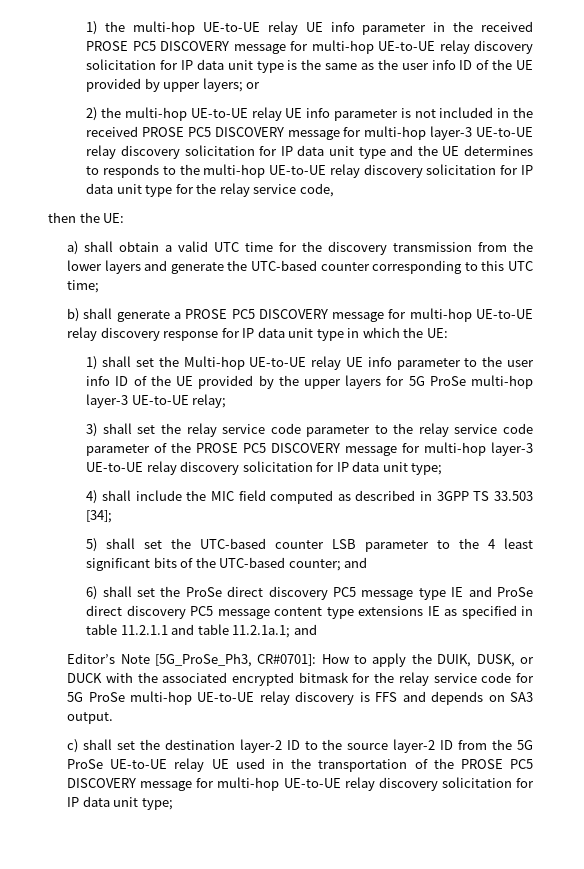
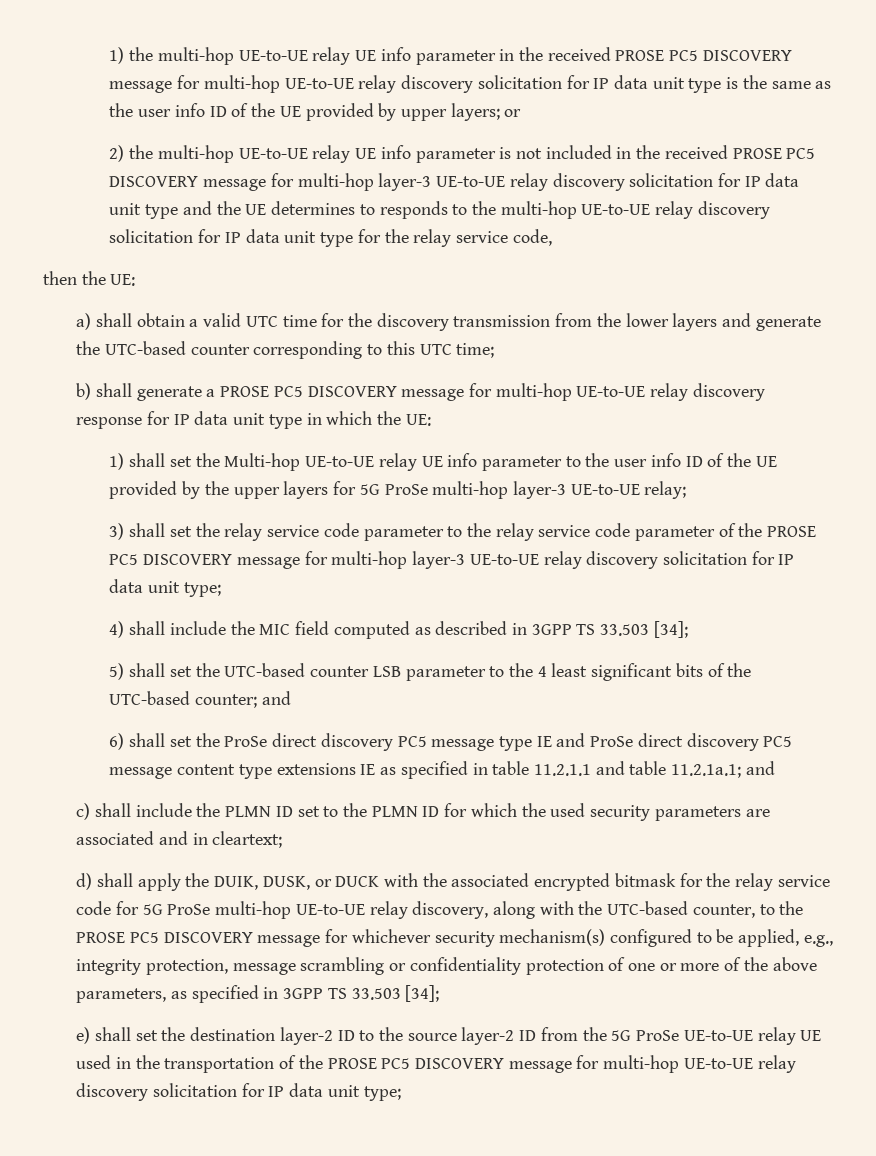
[67,653,368,667] Editor’s Note [5G_ProSe_Ph3, CR#0701]: How to -> [76,803,770,821] [76,831,283,848] [76,873,133,890] c) shall include the PLMN ID set to the PLMN ID for which the used security parameters are associated and in cleartext; // d) shall
[295,691,533,705] [67,712,114,724] [67,739,79,753] discovery is FFS and depends on SA3 output. // c) -> [412,901,804,919] [76,929,833,947] [76,957,817,975] [76,985,440,1003] [76,1027,91,1044] discovery, along with the UTC-based counter, to the PROSE PC5 DISCOVERY message for whichever security mechanism(s) configured to be applied, e.g., integrity protection, message scrambling or confidentiality protection of one or more of the above parameters, as specified in 3GPP TS 33.503 [34]; // e)

